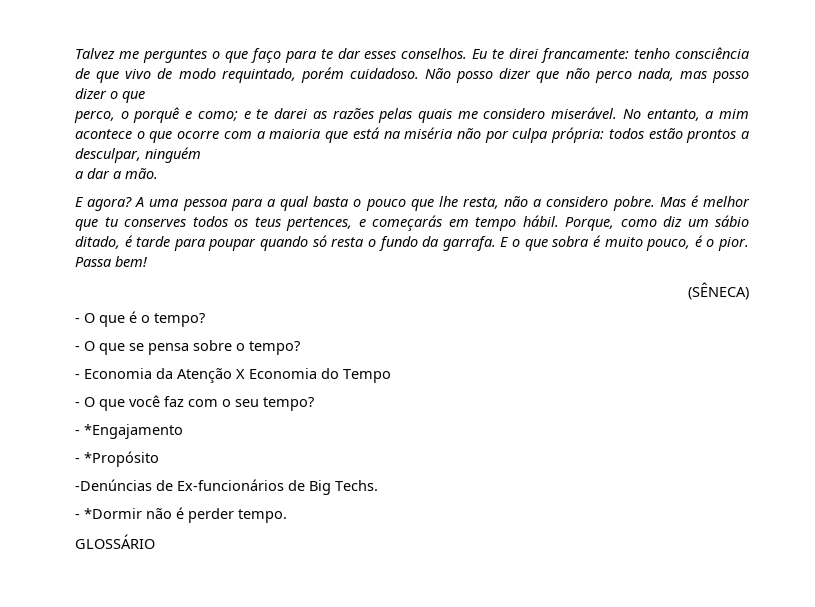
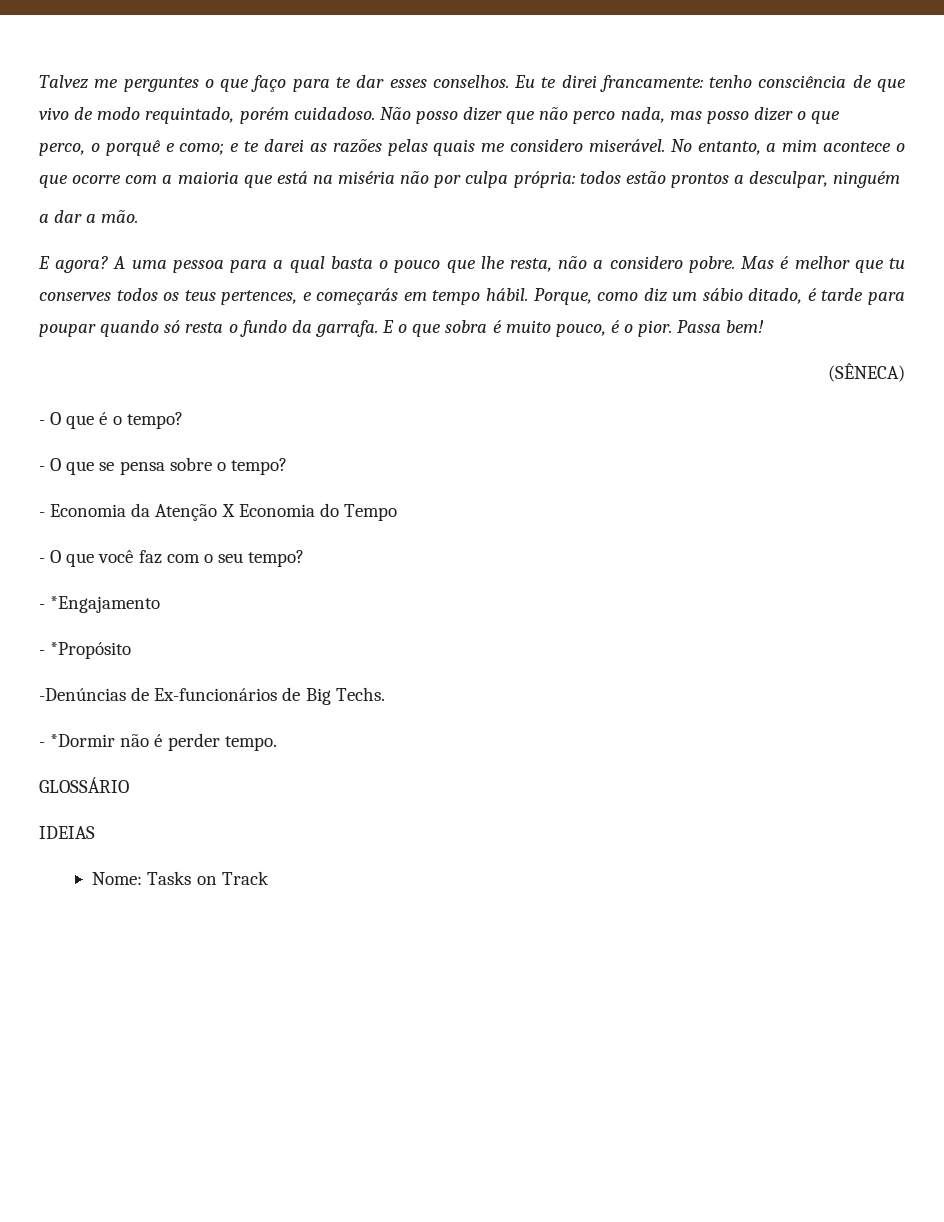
(155, 541) none -> [39,826,95,839] [92,871,269,885] // IDEIAS // Nome: Tasks on Track

